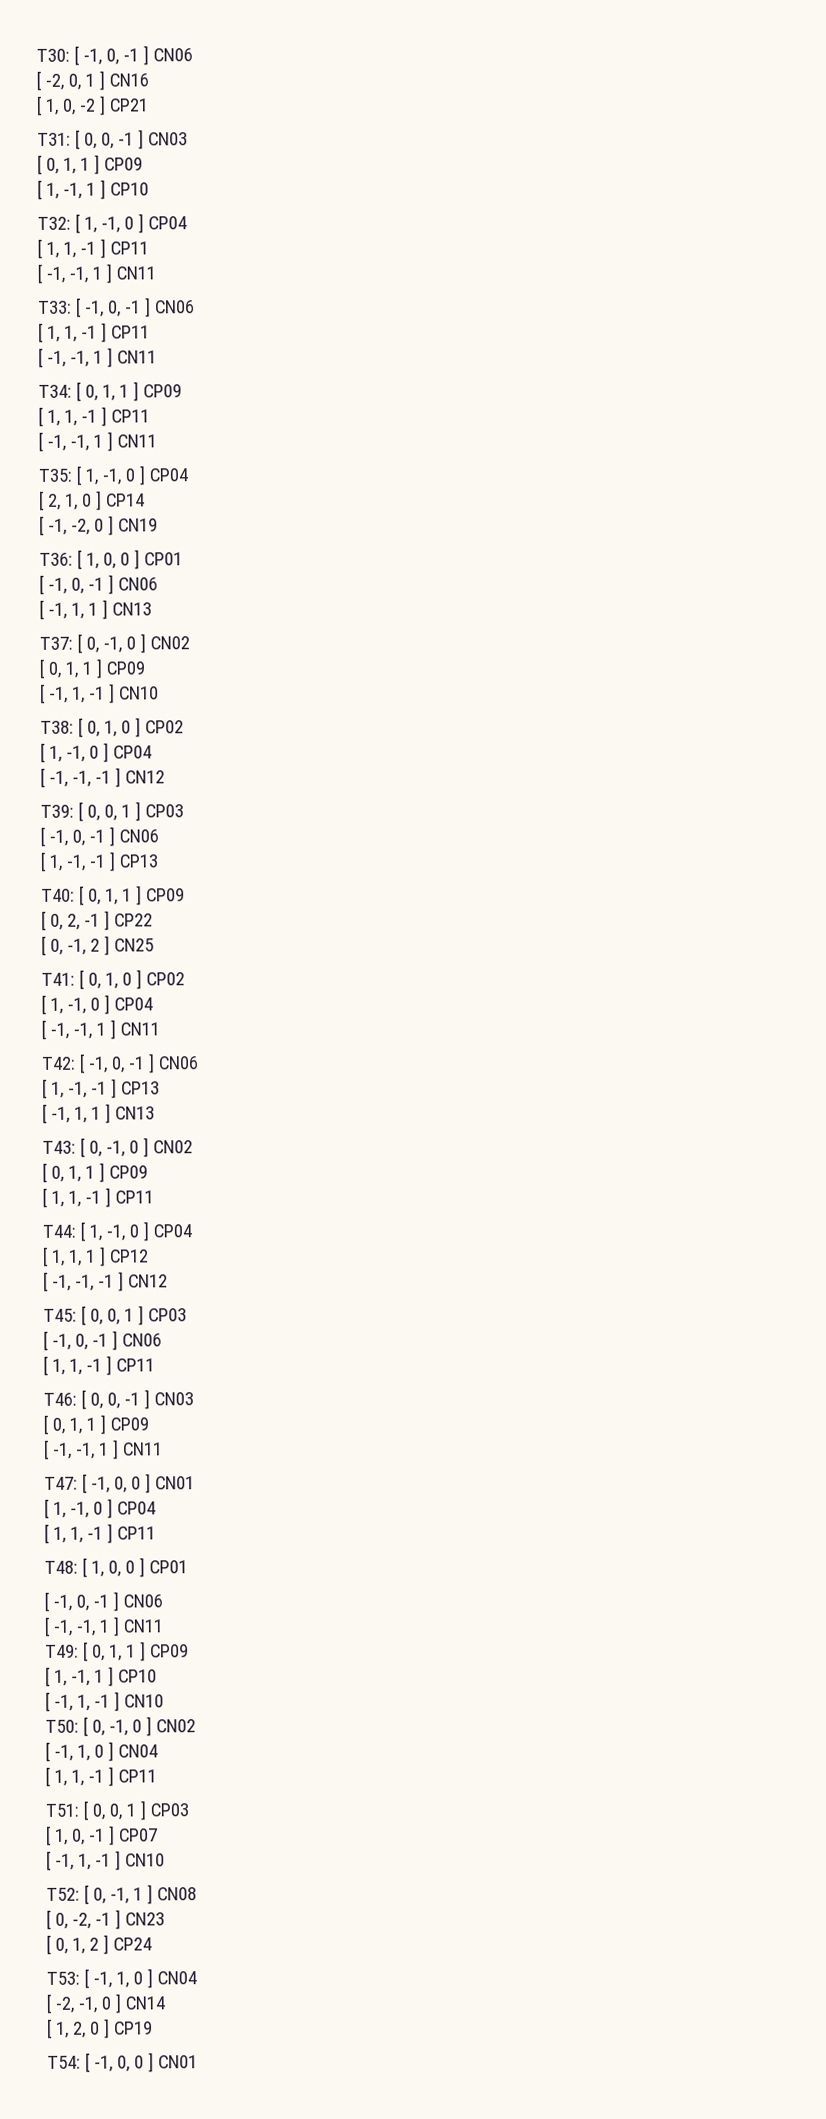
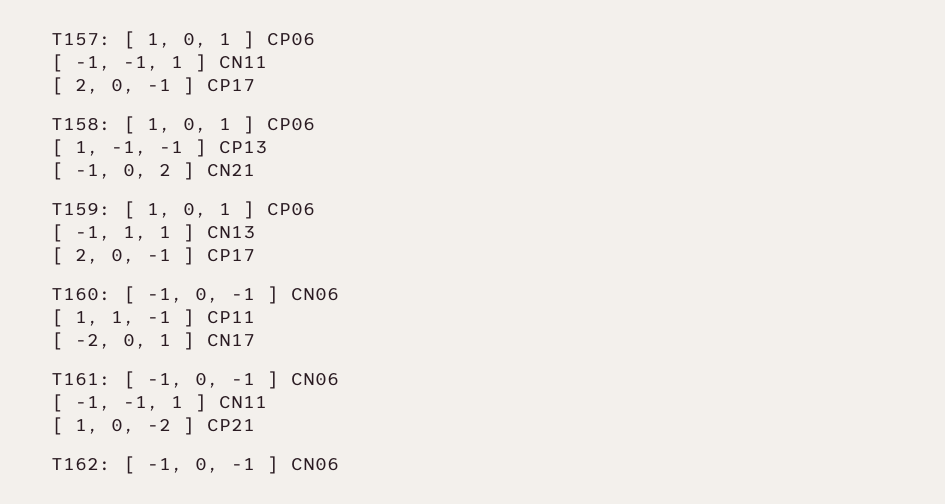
[36,45,193,66] [36,70,149,91] [36,95,149,116] [37,129,188,150] [37,154,143,175] [37,179,149,200] [37,213,187,234] [37,238,149,259] [37,263,156,284] [38,300,72,314] T30: [ -1, 0, -1 ] CN06 // [ -2, 0, 1 ] CN16 // [ 1, 0, -2 ] CP21 // T31: [ 0, 0, -1 ] CN03 // [ 0, 1, 1 ] CP09 // [ 1, -1, 1 ] CP10 // T32: [ 1, -1, 0 ] CP04 // [ 1, 1, -1 ] CP11 // [ -1, -1, 1 ] CN11 // T33: -> [51,31,315,49] [51,54,267,72] [51,77,255,95] [51,116,315,134] [51,139,267,157] [51,162,255,180] [51,201,315,219] [51,224,255,242] [51,247,255,265] [51,288,111,301] T157: [ 1, 0, 1 ] CP06 // [ -1, -1, 1 ] CN11 // [ 2, 0, -1 ] CP17 // T158: [ 1, 0, 1 ] CP06 // [ 1, -1, -1 ] CP13 // [ -1, 0, 2 ] CN21 // T159: [ 1, 0, 1 ] CP06 // [ -1, 1, 1 ] CN13 // [ 2, 0, -1 ] CP17 // T160:
[46,347,157,368] [38,381,182,402] [38,406,150,427] [38,431,157,452] [38,465,188,486] [39,490,145,511] [39,515,158,536] [39,549,183,570] [39,574,158,595] [39,599,152,620] [39,633,190,654] [39,658,145,679] [40,683,159,704] [40,717,184,738] [40,742,152,763] [40,767,165,788] [40,801,184,822] [40,826,159,847] [40,851,158,872] [41,885,185,906] [41,910,153,931] [41,935,154,956] [41,969,185,990] [41,994,153,1015] [41,1019,160,1040] [41,1053,199,1074] [42,1078,160,1099] [42,1103,155,1124] [42,1137,193,1158] [42,1162,148,1183] [42,1187,154,1208] [42,1221,192,1242] [42,1246,149,1267] [43,1271,168,1292] [43,1305,187,1326] [43,1330,162,1351] [43,1355,155,1376] [43,1389,194,1410] [43,1414,149,1435] [43,1439,163,1460] [44,1473,195,1494] [44,1498,156,1519] [44,1523,156,1544] [44,1557,188,1578] -1, -1, 1 ] CN11 // T34: [ 0, 1, 1 ] CP09 // [ 1, 1, -1 ] CP11 // [ -1, -1, 1 ] CN11 // T35: [ 1, -1, 0 ] CP04 // [ 2, 1, 0 ] CP14 // [ -1, -2, 0 ] CN19 // T36: [ 1, 0, 0 ] CP01 // [ -1, 0, -1 ] CN06 // [ -1, 1, 1 ] CN13 // T37: [ 0, -1, 0 ] CN02 // [ 0, 1, 1 ] CP09 // [ -1, 1, -1 ] CN10 // T38: [ 0, 1, 0 ] CP02 // [ 1, -1, 0 ] CP04 // [ -1, -1, -1 ] CN12 // T39: [ 0, 0, 1 ] CP03 // [ -1, 0, -1 ] CN06 // [ 1, -1, -1 ] CP13 // T40: [ 0, 1, 1 ] CP09 // [ 0, 2, -1 ] CP22 // [ 0, -1, 2 ] CN25 // T41: [ 0, 1, 0 ] CP02 // [ 1, -1, 0 ] CP04 // [ -1, -1, 1 ] CN11 // T42: [ -1, 0, -1 ] CN06 // [ 1, -1, -1 ] CP13 // [ -1, 1, 1 ] CN13 // T43: [ 0, -1, 0 ] CN02 // [ 0, 1, 1 ] CP09 // [ 1, 1, -1 ] CP11 // T44: [ 1, -1, 0 ] CP04 // [ 1, 1, 1 ] CP12 // [ -1, -1, -1 ] CN12 // T45: [ 0, 0, 1 ] CP03 // [ -1, 0, -1 ] CN06 // [ 1, 1, -1 ] CP11 // T46: [ 0, 0, -1 ] CN03 // [ 0, 1, 1 ] CP09 // [ -1, -1, 1 ] CN11 // T47: [ -1, 0, 0 ] CN01 // [ 1, -1, 0 ] CP04 // [ 1, 1, -1 ] CP11 // T48: [ 1, 0, 0 ] CP01 // -> [75,332,255,350] [51,373,111,386] -2, 0, 1 ] CN17 // T161:
[45,1641,189,1662] [45,1666,157,1687] [45,1691,164,1712] [45,1716,196,1737] [45,1741,158,1762] [45,1766,157,1787] [45,1800,189,1821] [46,1825,158,1846] [46,1850,165,1871] [46,1884,197,1905] [46,1909,165,1930] [46,1934,152,1955] [46,1968,197,1989] [46,1993,165,2014] [47,2018,153,2039] [47,2052,198,2073] T49: [ 0, 1, 1 ] CP09 // [ 1, -1, 1 ] CP10 // [ -1, 1, -1 ] CN10 // T50: [ 0, -1, 0 ] CN02 // [ -1, 1, 0 ] CN04 // [ 1, 1, -1 ] CP11 // T51: [ 0, 0, 1 ] CP03 // [ 1, 0, -1 ] CP07 // [ -1, 1, -1 ] CN10 // T52: [ 0, -1, 1 ] CN08 // [ 0, -2, -1 ] CN23 // [ 0, 1, 2 ] CP24 // T53: [ -1, 1, 0 ] CN04 // [ -2, -1, 0 ] CN14 // [ 1, 2, 0 ] CP19 // T54: [ -1, 0, 0 ] CN01 -> [51,417,255,435] [51,456,339,474] [ 1, 0, -2 ] CP21 // T162: [ -1, 0, -1 ] CN06

